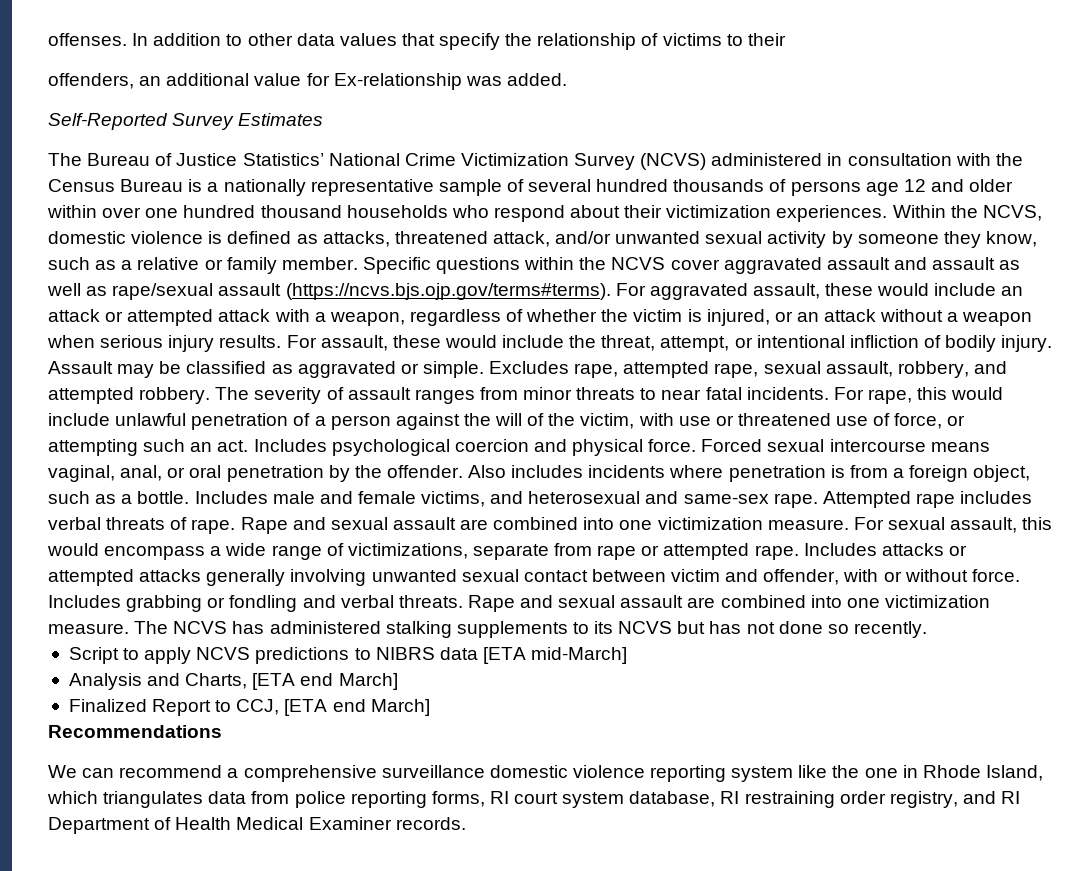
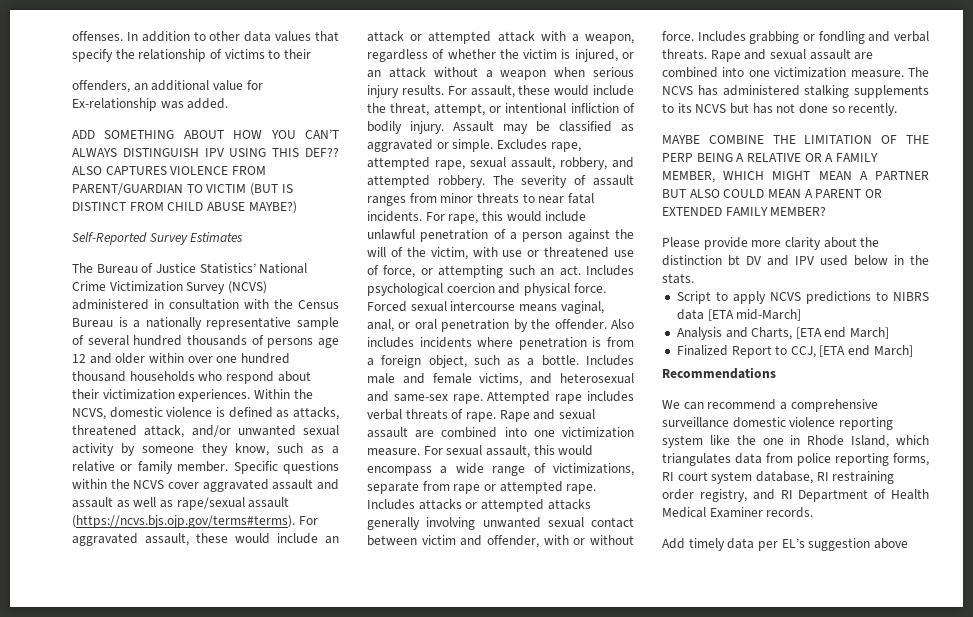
(567, 79) none -> [72,129,339,139] [72,148,339,157] [72,166,266,175] [72,183,293,196] [72,201,297,214] // ADD SOMETHING ABOUT HOW YOU CAN’T ALWAYS DISTINGUISH IPV USING THIS DEF?? ALSO CAPTURES VIOLENCE FROM PARENT/GUARDIAN TO VICTIM (BUT IS DISTINCT FROM CHILD ABUSE MAYBE?)
(927, 629) none -> [662,135,929,144] [662,153,878,162] [662,171,929,183] [662,189,882,198] [662,207,827,216] [662,237,880,250] [662,255,929,266] [662,273,694,284] // MAYBE COMBINE THE LIMITATION OF THE PERP BEING A RELATIVE OR A FAMILY MEMBER, WHICH MIGHT MEAN A PARTNER BUT ALSO COULD MEAN A PARENT OR EXTENDED FAMILY MEMBER? // Please provide more clarity about the distinction bt DV and IPV used below in the stats.
(466, 823) none -> [662,538,908,551] // Add timely data per EL’s suggestion above

